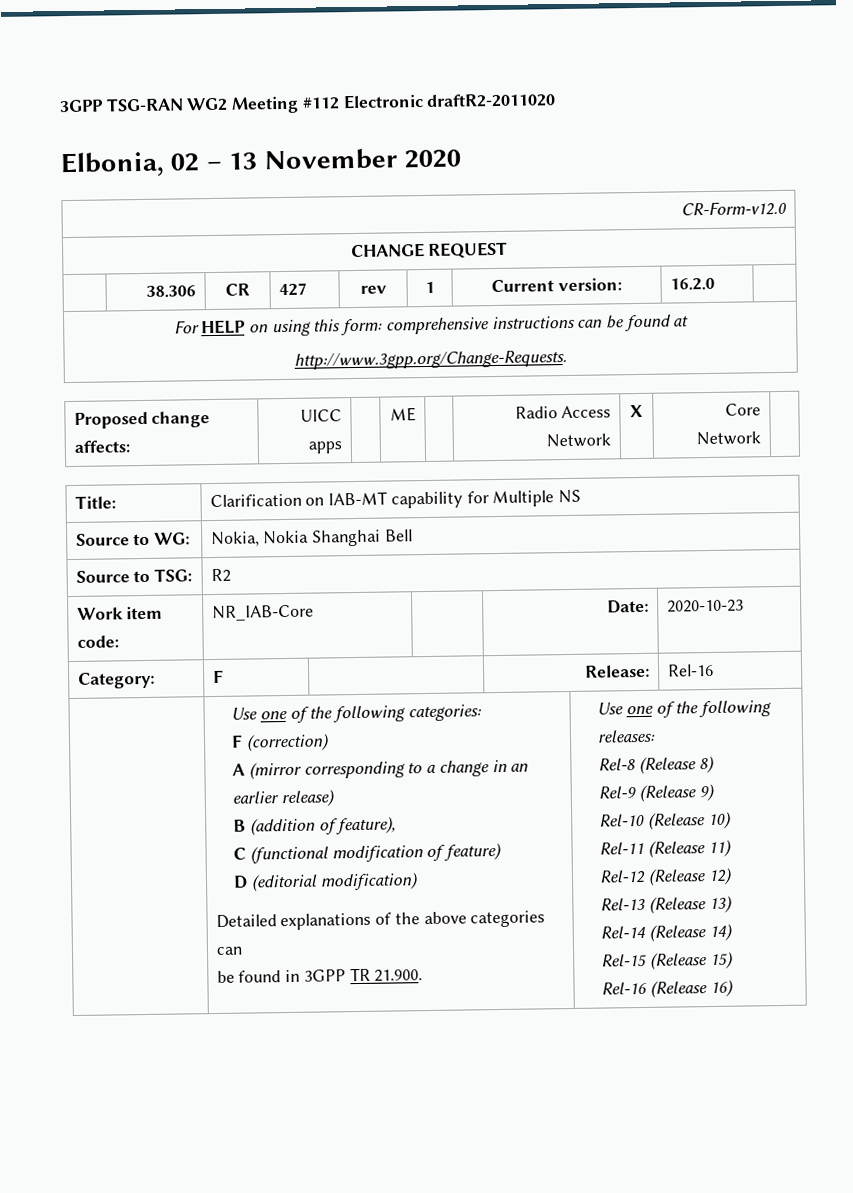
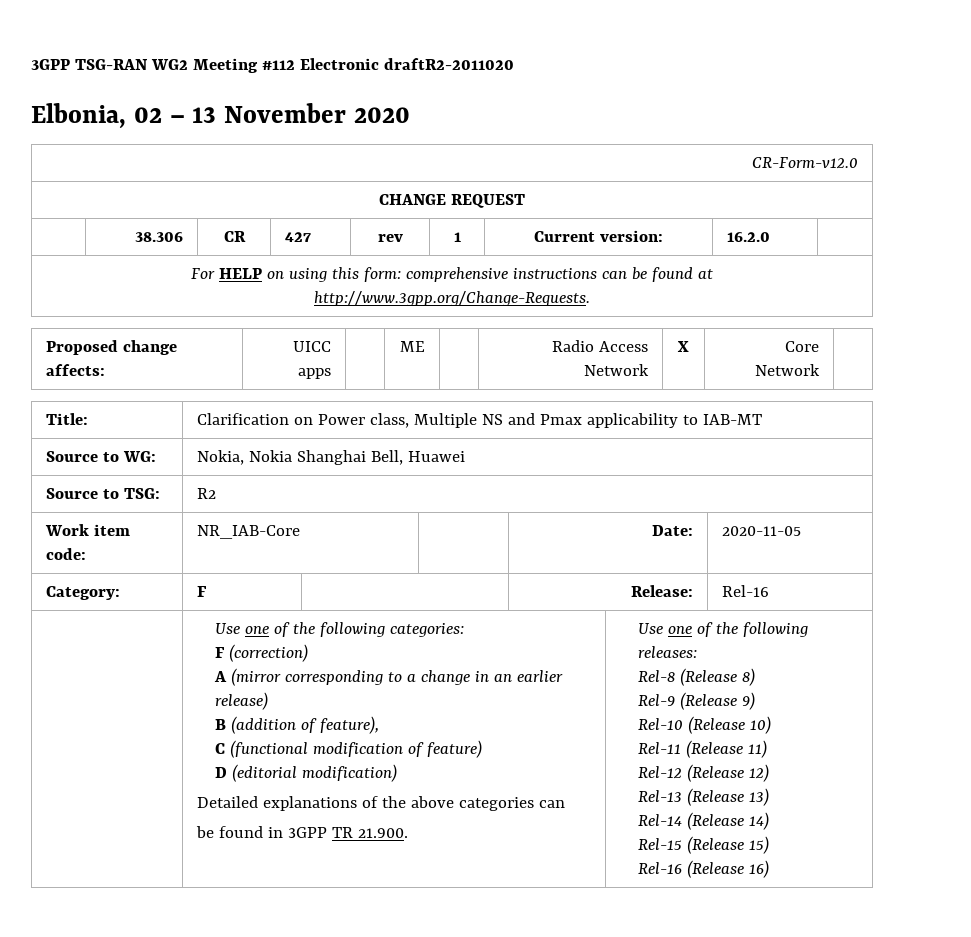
[328,491,489,509] IAB-MT capability for -> [317,413,409,428] Power class,
(582, 496) none -> [507,413,762,428] and Pmax applicability to IAB-MT
[384,529,413,542] Bell -> [370,450,465,465] Bell, Huawei
[666,599,744,613] 2020-10-23 -> [721,526,801,536] 2020-11-05

